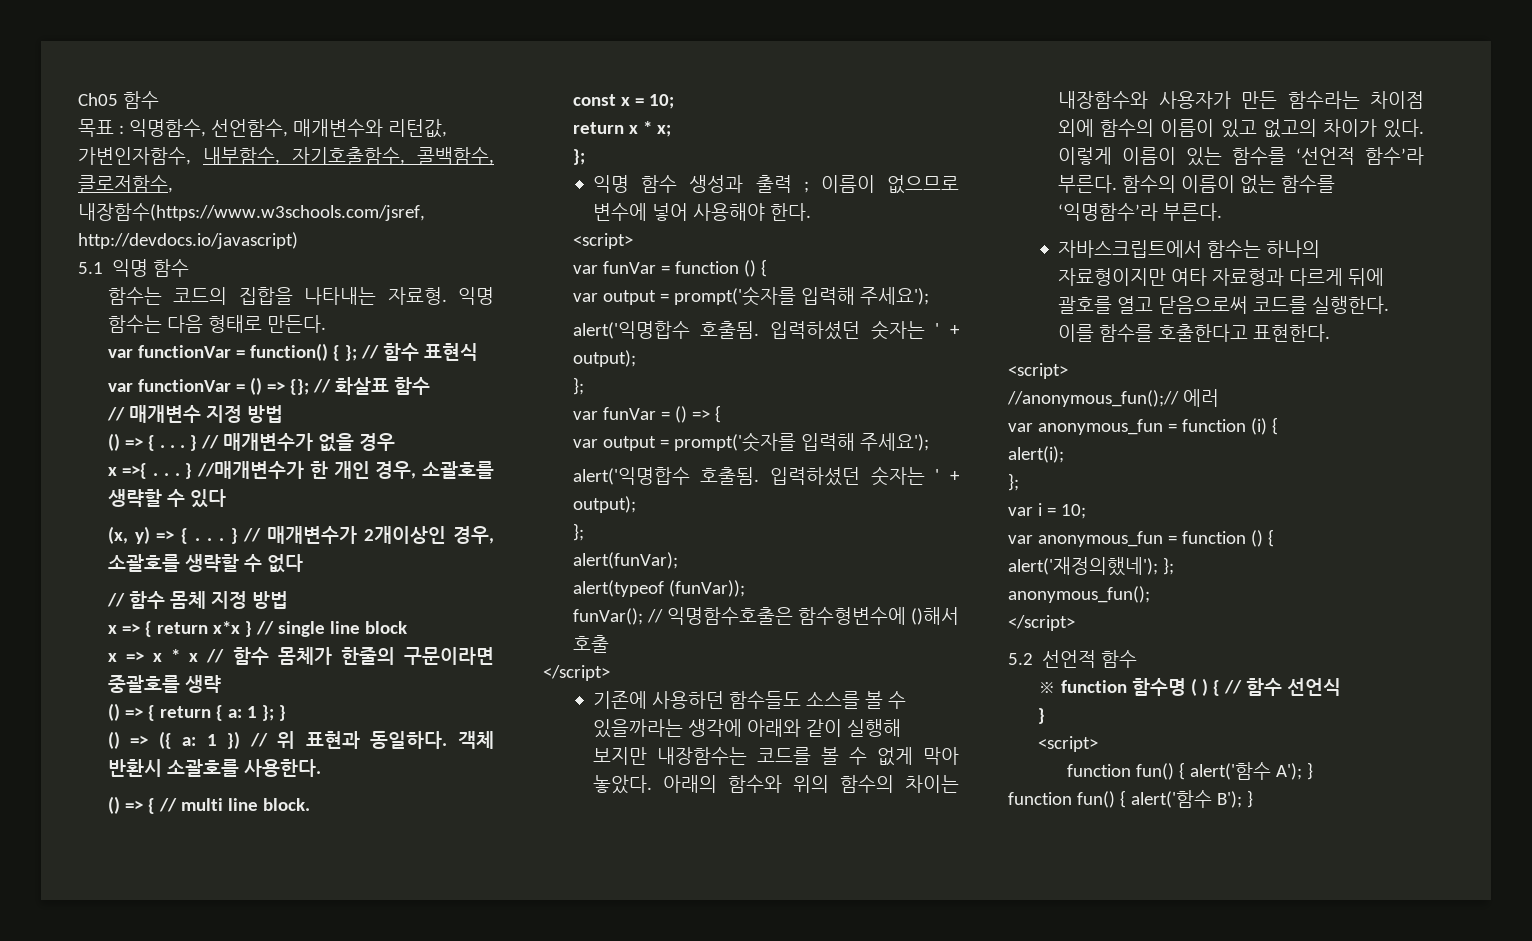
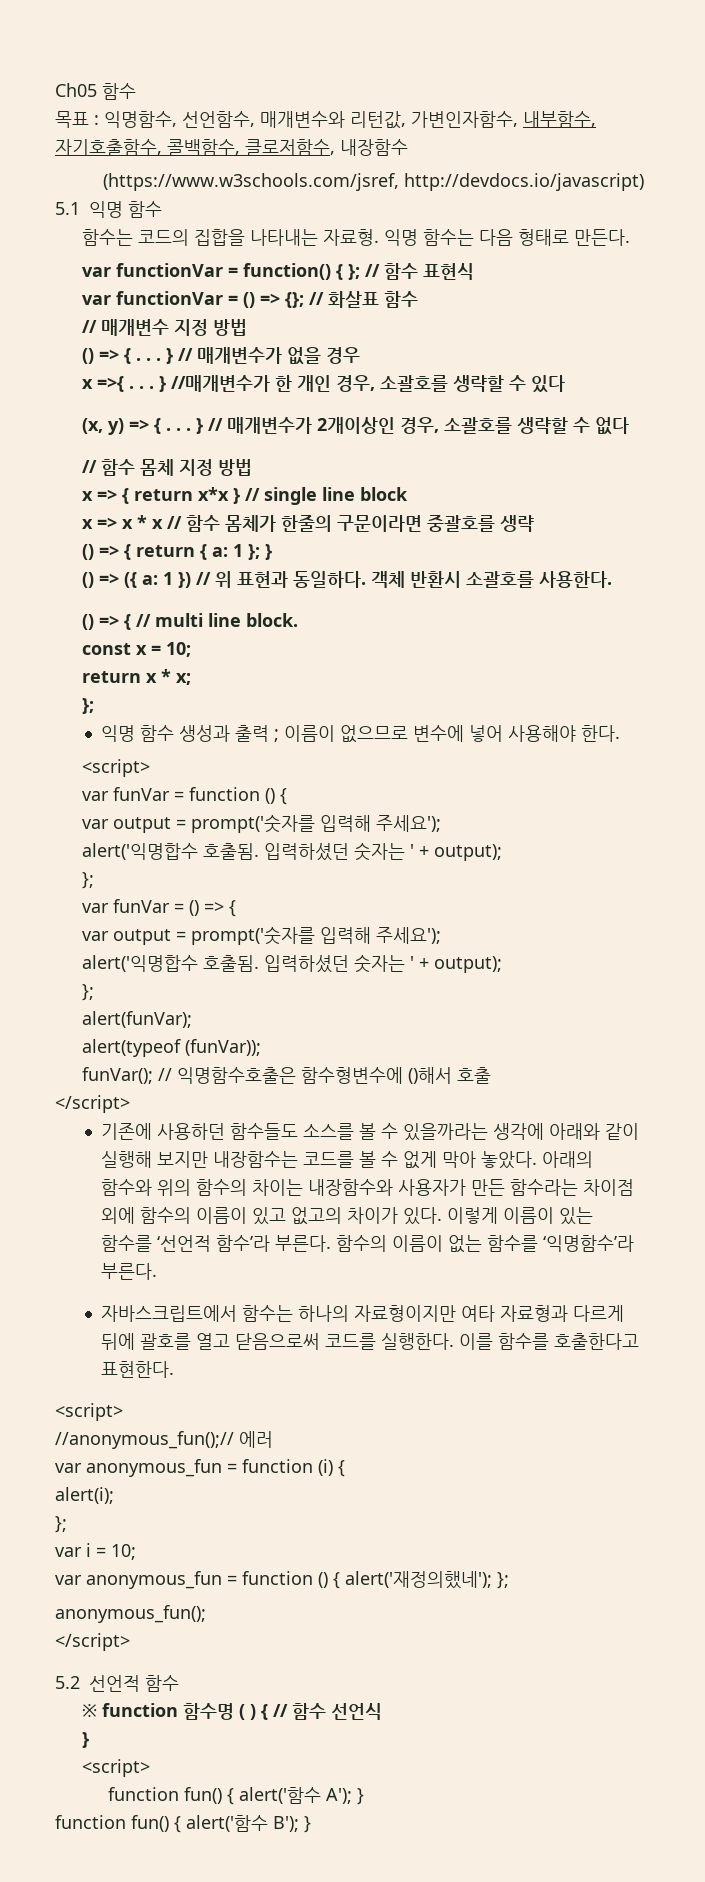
[78,203,425,221] 내장함수(https://www.w3schools.com/jsref, -> [340,139,408,156] [103,173,399,191] 내장함수 // (https://www.w3schools.com/jsref,

